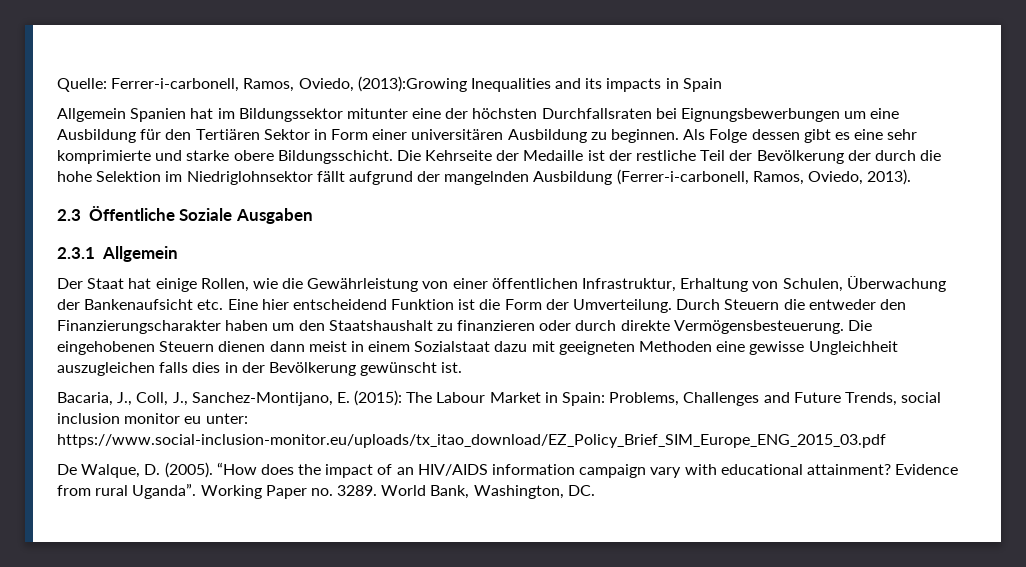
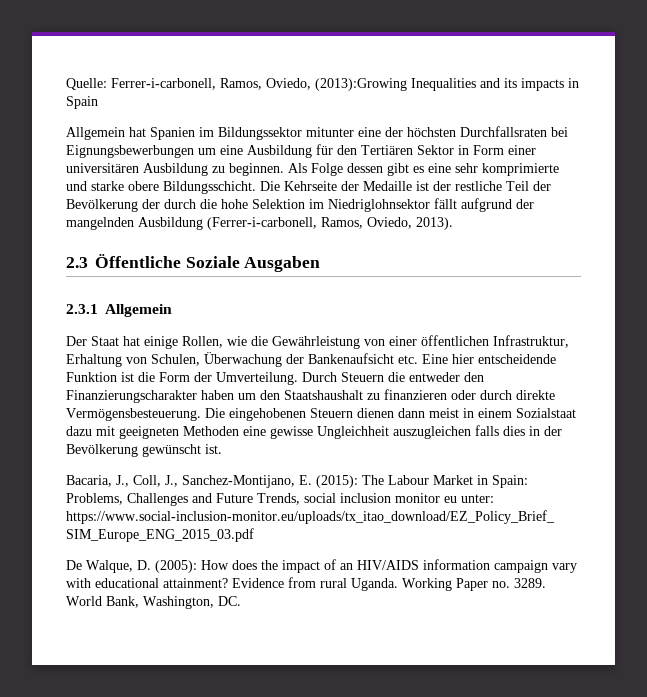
[130,108,214,122] Spanien hat -> [129,127,195,140] hat Spanien
[292,299,387,310] entscheidend -> [478,354,556,364] entscheidende
[164,462,257,478] (2005). “How -> [155,560,229,573] (2005): How
[132,483,197,499] Uganda”. -> [351,578,398,591] Uganda.

